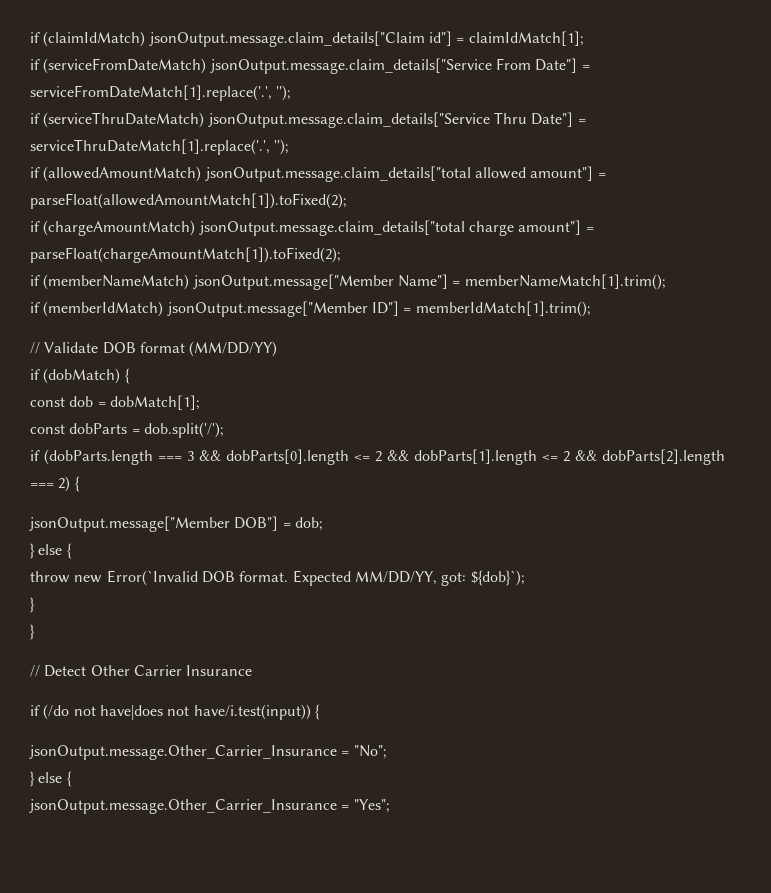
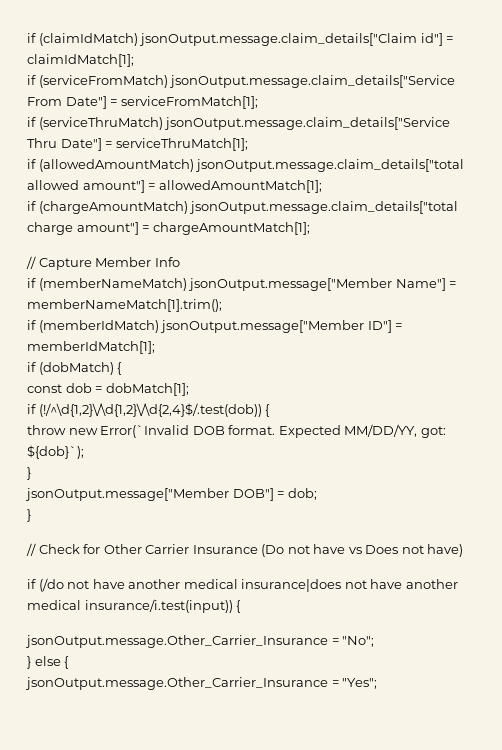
[43,58,207,74] (serviceFromDateMatch) -> [38,75,168,88] (serviceFromMatch)
[30,85,292,101] [30,112,205,128] serviceFromDateMatch[1].replace('.', ''); // if (serviceThruDateMatch) -> [120,96,258,109] [27,117,163,130] serviceFromMatch[1]; // if (serviceThruMatch)
[30,139,290,155] serviceThruDateMatch[1].replace('.', ''); -> [115,138,248,151] serviceThruMatch[1];
[30,193,347,209] parseFloat(allowedAmountMatch[1]).toFixed(2); -> [158,180,322,193] allowedAmountMatch[1];
[30,247,341,263] parseFloat(chargeAmountMatch[1]).toFixed(2); -> [152,222,310,235] [26,256,180,270] chargeAmountMatch[1]; // // Capture Member Info
[415,301,591,317] [30,341,278,357] memberIdMatch[1].trim(); // // Validate DOB format (MM/DD/YY) -> [27,341,155,354] memberIdMatch[1];
[30,422,224,438] [30,449,725,465] [30,476,80,492] [29,516,323,532] [30,543,63,559] const dobParts = dob.split('/'); // if (dobParts.length === 3 && dobParts[0].length <= 2 && dobParts[1].length <= 2 && dobParts[2].length === 2) { // jsonOutput.message["Member DOB"] = dob; // } else -> [27,403,262,417] if (!/^\d{1,2}\/\d{1,2}\/\d{2,4}$/.test(dob))
(35, 605) none -> [25,488,317,501] // jsonOutput.message["Member DOB"] = dob;
[44,665,87,677] Detect -> [38,544,101,554] Check for
[30,704,311,720] // if (/do not have|does not have/i.test(input)) -> [261,544,464,557] [27,578,458,592] [27,599,233,613] (Do not have vs Does not have) // if (/do not have another medical insurance|does not have another medical insurance/i.test(input))

